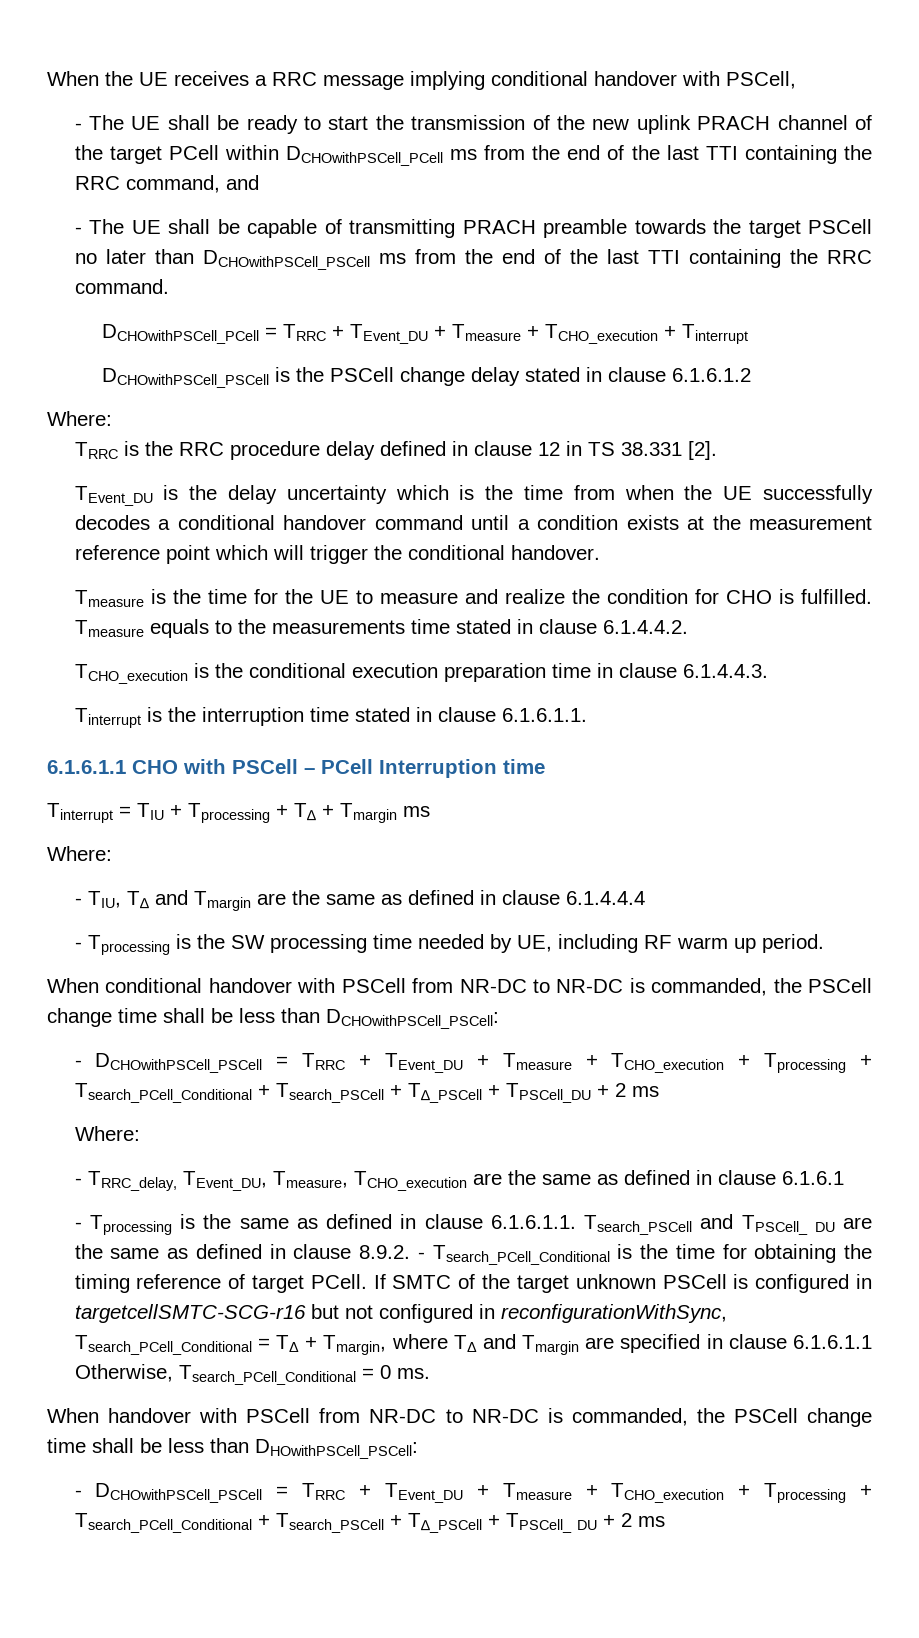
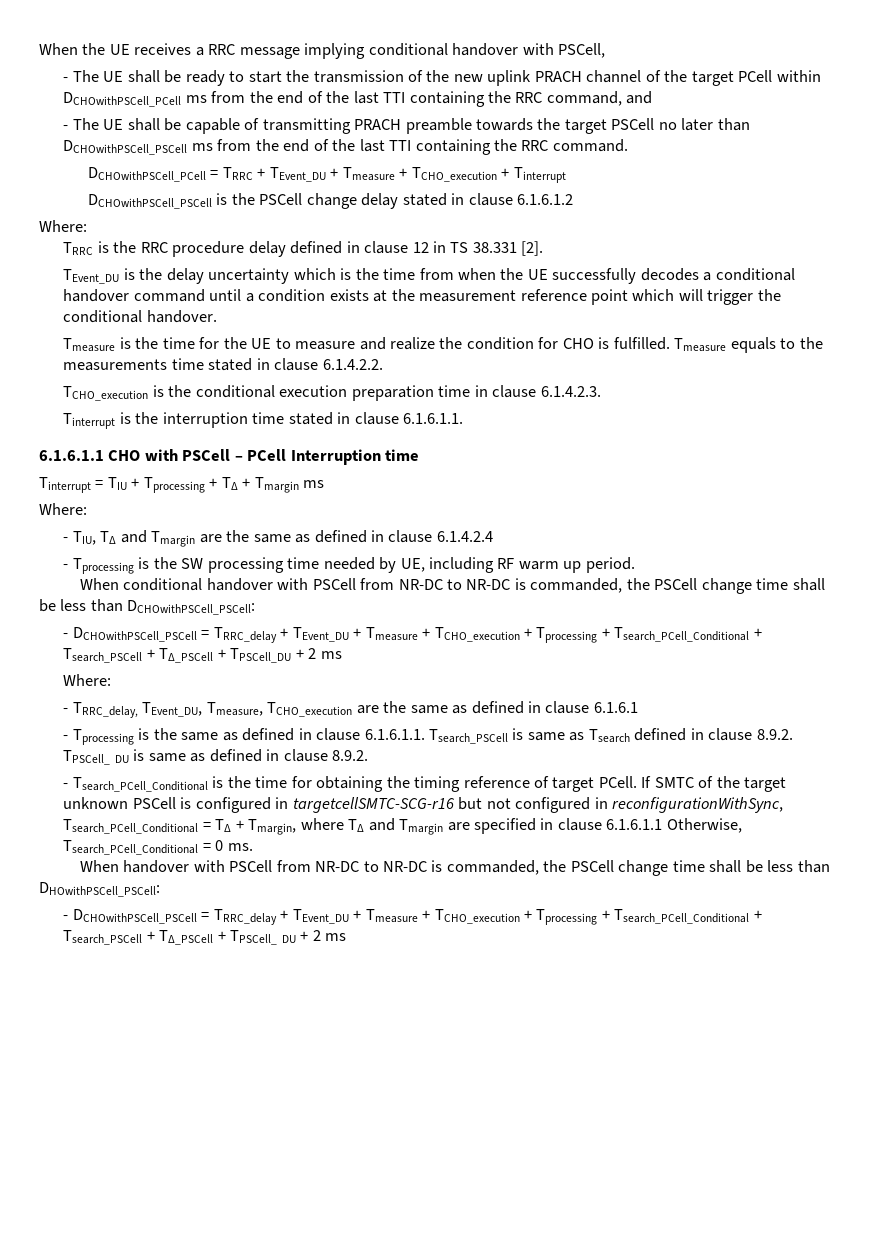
[602,620,688,634] 6.1.4.4.2. -> [322,359,383,370] 6.1.4.2.2.
[682,664,768,678] 6.1.4.4.3. -> [540,386,601,397] 6.1.4.2.3.
[565,891,645,905] 6.1.4.4.4 -> [436,531,493,542] 6.1.4.2.4
[302,1053,346,1070] TRRC -> [213,627,277,643] TRRC_delay
[700,1214,873,1235] [74,1244,103,1259] and TPSCell_ DU are the -> [512,728,793,743] [63,749,145,765] is same as Tsearch defined in clause 8.9.2. TPSCell_ DU is
(411, 1252) none -> (369, 755) //
[302,1483,346,1500] TRRC -> [213,909,277,925] TRRC_delay

